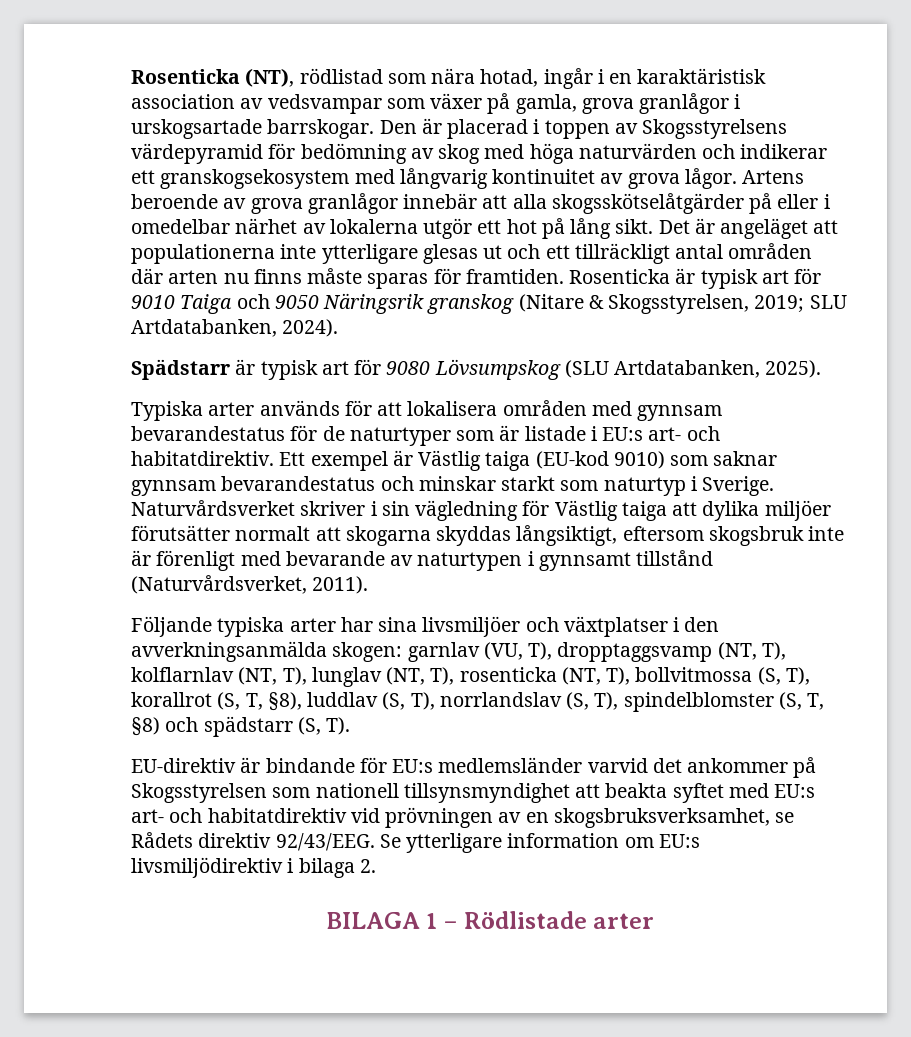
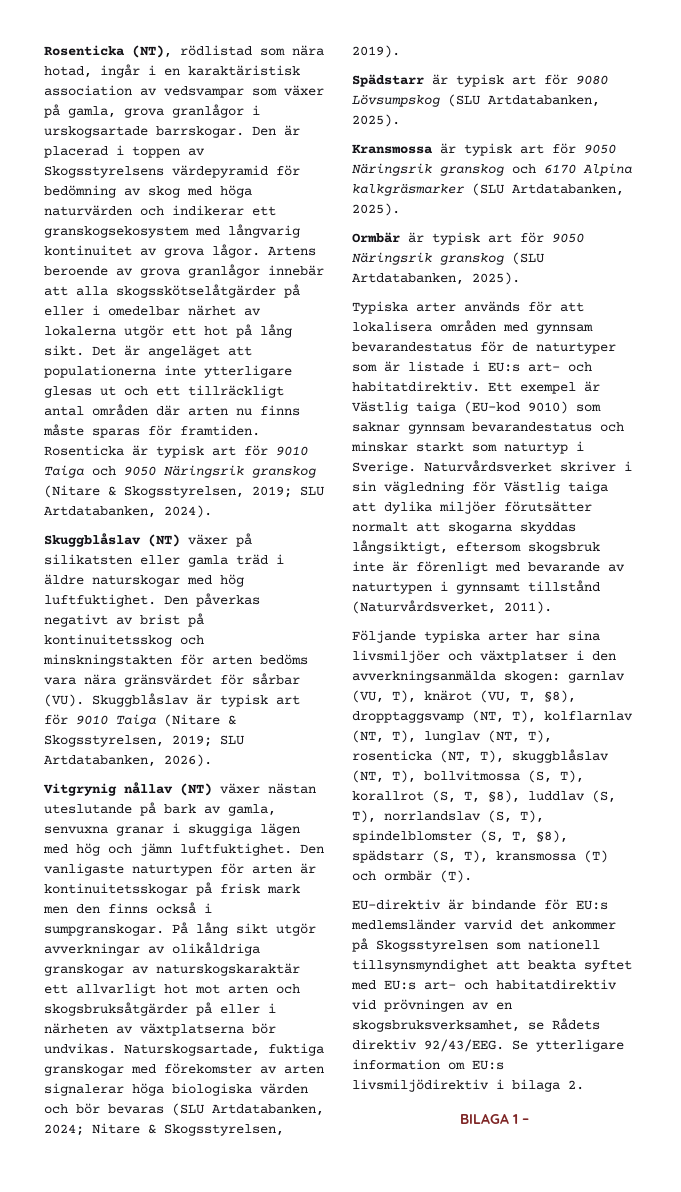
(339, 328) none -> [44,533,252,547] [44,554,284,567] [44,574,244,587] [44,593,260,607] [44,613,204,627] [44,634,204,647] [43,654,308,667] [44,673,300,687] [44,693,300,707] [44,714,236,727] [44,735,244,747] [44,754,212,767] [43,782,316,796] [44,802,276,816] [44,823,300,836] [43,843,324,856] [44,863,316,876] [44,882,300,896] [43,902,212,914] [44,922,316,936] [44,942,260,956] [44,963,300,976] [44,983,300,996] [44,1002,276,1016] [44,1023,276,1036] [44,1043,324,1056] [44,1063,324,1076] [44,1083,308,1096] [44,1103,324,1116] [44,1123,284,1136] [352,45,400,58] // Skuggblåslav (NT) växer på silikatsten eller gamla träd i äldre naturskogar med hög luftfuktighet. Den påverkas negativt av brist på kontinuitetsskog och minskningstakten för arten bedöms vara nära gränsvärdet för sårbar (VU). Skuggblåslav är typisk art för 9010 Taiga (Nitare & Skogsstyrelsen, 2019; SLU Artdatabanken, 2026). // Vitgrynig nållav (NT) växer nästan uteslutande på bark av gamla, senvuxna granar i skuggiga lägen med hög och jämn luftfuktighet. Den vanligaste naturtypen för arten är kontinuitetsskogar på frisk mark men den finns också i sumpgranskogar. På lång sikt utgör avverkningar av olikåldriga granskogar av naturskogskaraktär ett allvarligt hot mot arten och skogsbruksåtgärder på eller i närheten av växtplatserna bör undvikas. Naturskogsartade, fuktiga granskogar med förekomster av arten signalerar höga biologiska värden och bör bevaras (SLU Artdatabanken, 2024; Nitare & Skogsstyrelsen, 2019).
(822, 369) none -> [352,143,616,156] [352,163,632,176] [352,183,624,196] [352,203,400,216] [352,232,584,245] [352,252,544,265] [352,272,520,285] // Kransmossa är typisk art för 9050 Näringsrik granskog och 6170 Alpina kalkgräsmarker (SLU Artdatabanken, 2025). // Ormbär är typisk art för 9050 Näringsrik granskog (SLU Artdatabanken, 2025).
(553, 651) none -> [424,690,576,703] knärot (VU, T, §8),
(631, 676) none -> [512,749,609,763] [352,770,416,783] skuggblåslav (NT, T),
[131,716,351,737] §8) och spädstarr (S, T). -> [536,830,568,843] [352,850,608,863] [352,870,472,883] §8), spädstarr (S, T), kransmossa (T) och ormbär (T).
[463,911,655,929] Rödlistade arter -> (529, 1121) none

